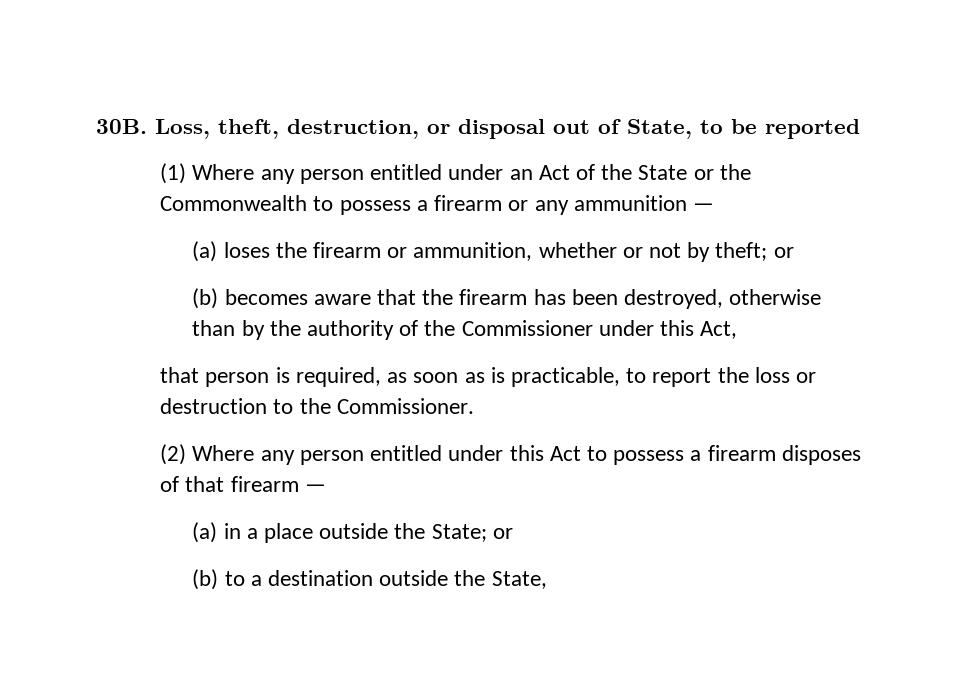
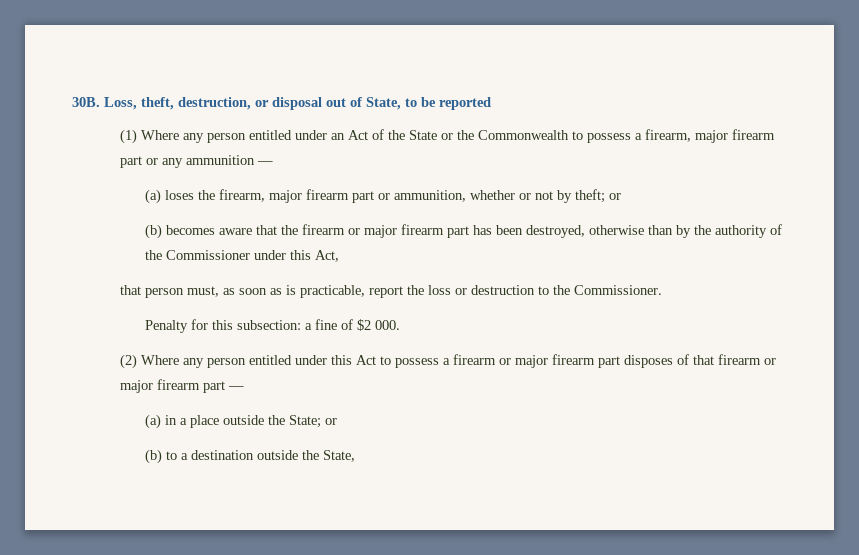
[434,195,503,211] firearm -> [645,129,776,143] [120,156,143,168] firearm, major firearm part
[312,242,381,258] firearm -> [218,189,374,203] firearm, major firearm part
(528, 297) none -> [347,224,469,238] or major firearm part
[275,367,381,387] is required, -> [187,286,220,297] must,
[626,368,647,383] to -> (366, 291) none
(474, 406) none -> [144,319,400,333] // Penalty for this subsection: a fine of $2 000.
[781,445,861,465] [160,476,299,492] disposes of that firearm -> [499,354,777,368] [120,379,226,393] or major firearm part disposes of that firearm or major firearm part

